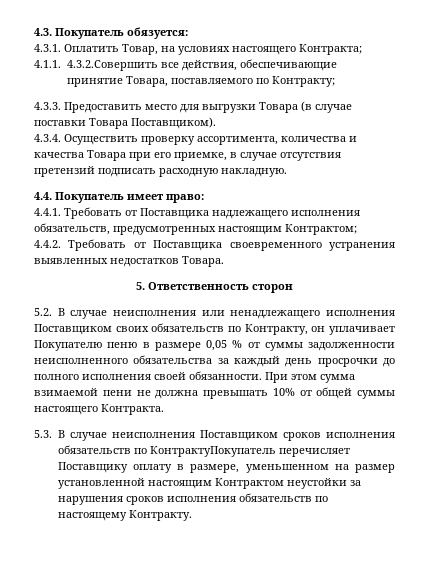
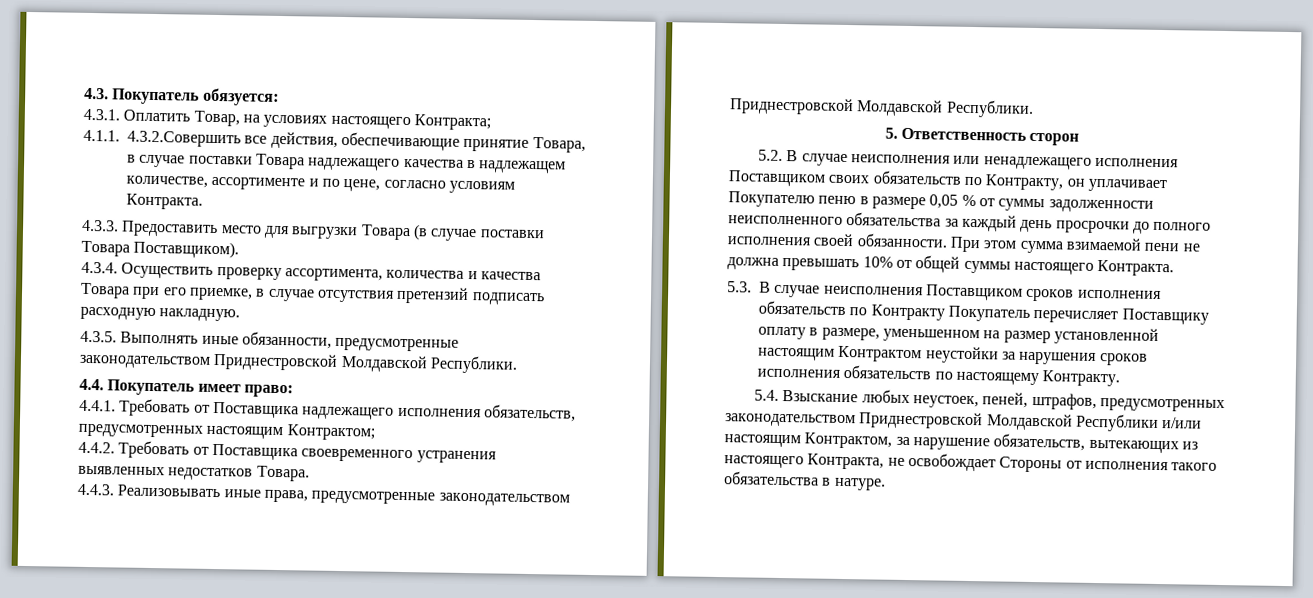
[170,76,335,87] поставляемого по Контракту; -> [127,153,567,174] [126,175,515,194] [126,193,203,210] в случае поставки Товара надлежащего качества в надлежащем количестве, ассортименте и по цене, согласно условиям Контракта.
(287, 172) none -> [80,330,460,352] [79,352,518,374] // 4.3.5. Выполнять иные обязанности, предусмотренные законодательством Приднестровской Молдавской Республики.
(224, 261) none -> [77,483,570,507] [729,97,1034,118] // 4.4.3. Реализовывать иные права, предусмотренные законодательством Приднестровской Молдавской Республики.
[149,446,276,457] КонтрактуПокупатель -> [870,304,1030,322] Контракту Покупатель
(192, 515) none -> [753,389,1225,413] [725,411,1203,432] [724,432,1198,454] [724,453,1218,473] [724,471,886,491] // 5.4. Взыскание любых неустоек, пеней, штрафов, предусмотренных законодательством Приднестровской Молдавской Республики и/или настоящим Контрактом, за нарушение обязательств, вытекающих из настоящего Контракта, не освобождает Стороны от исполнения такого обязательства в натуре.

